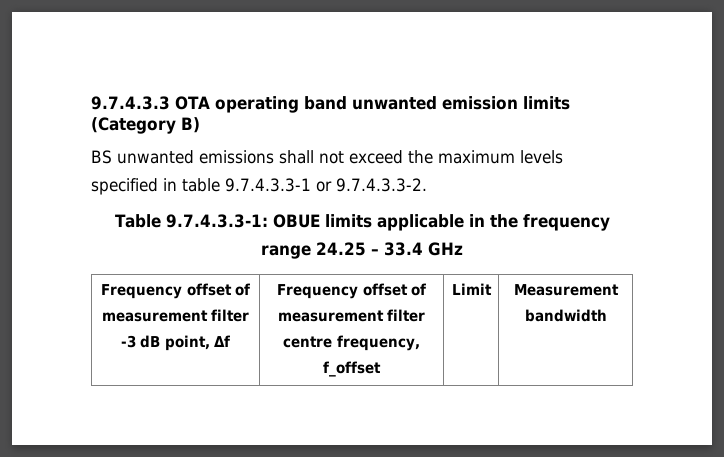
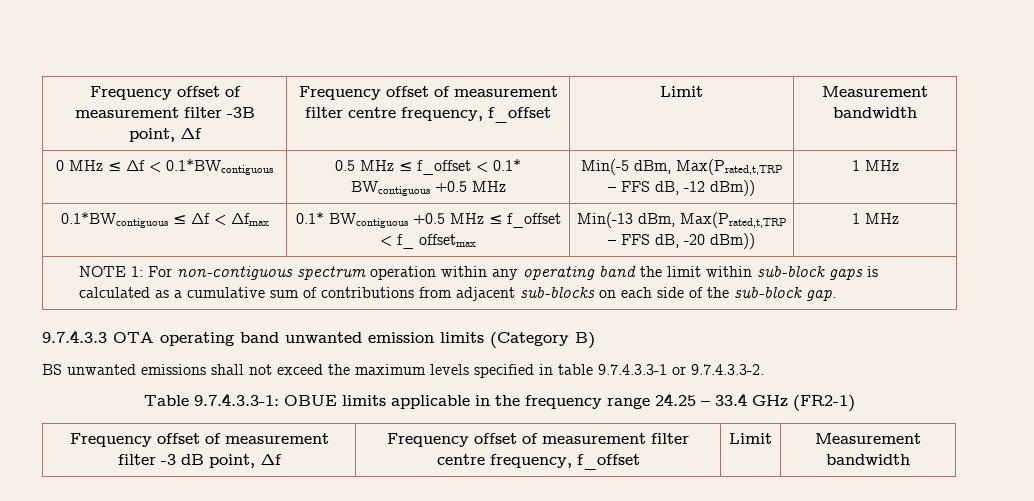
(91, 103) none -> [89,86,241,100] [74,107,255,118] [128,128,202,142] [298,86,558,100] [305,107,551,123] [660,86,703,97] [822,86,928,97] [833,107,917,118] [56,159,273,175] [335,159,521,175] [350,181,506,196] [581,159,782,175] [608,180,755,196] [851,160,899,171] [60,212,269,228] [295,212,561,228] [380,234,476,249] [577,212,786,228] [608,233,755,249] [851,213,899,224] [78,266,878,280] [78,287,836,301] Frequency offset of measurement filter -3B point, Δf | Frequency offset of measurement filter centre frequency, f_offset | Limit | Measurement bandwidth // 0 MHz ≤ Δf < 0.1*BWcontiguous | 0.5 MHz ≤ f_offset < 0.1* BWcontiguous +0.5 MHz | Min(-5 dBm, Max(Prated,t,TRP – FFS dB, -12 dBm)) | 1 MHz // 0.1*BWcontiguous ≤ Δf < Δfmax | 0.1* BWcontiguous +0.5 MHz ≤ f_offset < f_ offsetmax | Min(-13 dBm, Max(Prated,t,TRP – FFS dB, -20 dBm)) | 1 MHz // NOTE 1: For non-contiguous spectrum operation within any operating band the limit within sub-block gaps is calculated as a cumulative sum of contributions from adjacent sub-blocks on each side of the sub-block gap. //
(463, 249) none -> [793,395,855,412] (FR2-1)

